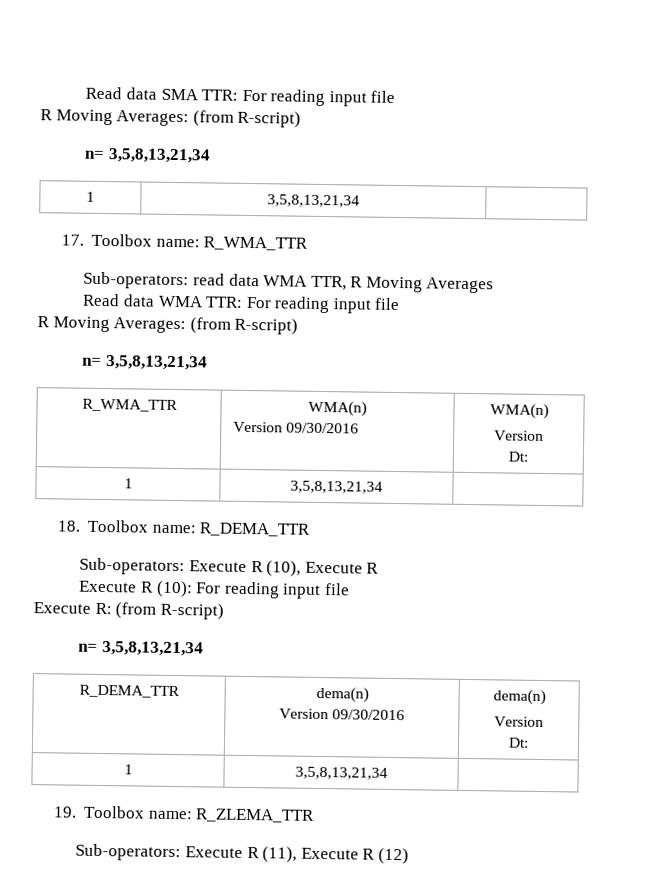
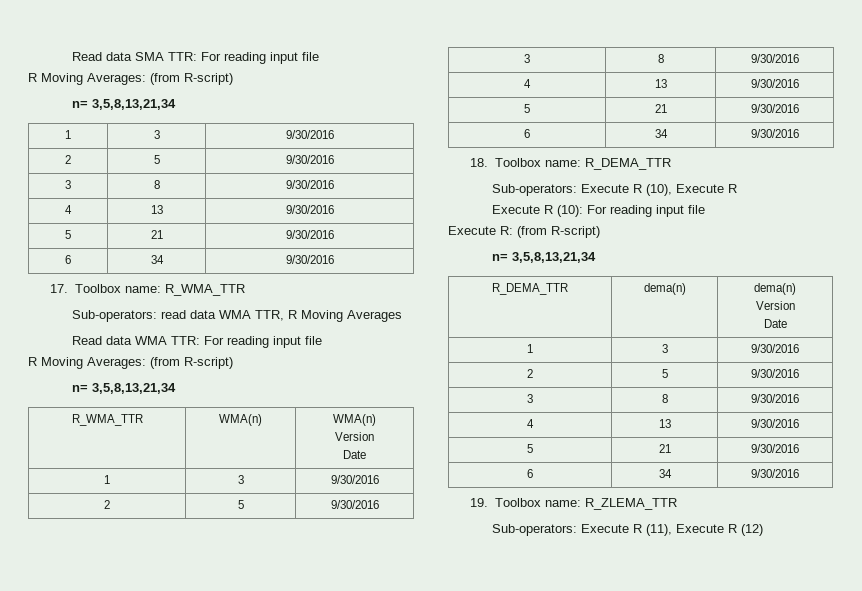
[267,194,360,208] 3,5,8,13,21,34 | -> [153,130,160,139] [285,130,334,139] [65,155,71,164] [153,155,160,164] [285,155,334,164] [65,180,71,189] [153,180,160,189] [285,180,334,189] [65,205,72,214] [150,205,163,214] [285,205,334,214] [65,230,71,239] [150,230,163,239] [285,230,334,239] [65,255,71,264] [150,255,164,264] [285,255,334,264] 3 | 9/30/2016 // 2 | 5 | 9/30/2016 // 3 | 8 | 9/30/2016 // 4 | 13 | 9/30/2016 // 5 | 21 | 9/30/2016 // 6 | 34 | 9/30/2016
[233,421,360,434] // Version 09/30/2016 -> (262, 420) none
[507,451,528,462] [123,478,133,489] [290,480,383,494] Dt: // 1 | 3,5,8,13,21,34 | -> [343,450,366,459] [104,475,110,484] [237,475,244,484] [330,475,379,484] [104,500,110,509] [237,500,244,509] [330,500,379,509] [524,54,530,63] [657,54,664,63] [750,54,799,63] [524,79,531,88] [654,79,667,88] [750,79,799,88] [524,104,530,113] [654,104,667,113] [750,104,799,113] [524,129,530,138] [654,129,668,138] [750,129,799,138] Date // 1 | 3 | 9/30/2016 // 2 | 5 | 9/30/2016 // 3 | 8 | 9/30/2016 // 4 | 13 | 9/30/2016 // 5 | 21 | 9/30/2016 // 6 | 34 | 9/30/2016
[278,708,406,721] // Version 09/30/2016 -> (686, 289) none
[507,737,529,748] [123,764,133,775] [294,766,388,780] Dt: // 1 | 3,5,8,13,21,34 | -> [763,319,787,328] [527,344,533,353] [661,344,668,353] [751,344,799,353] [527,369,533,378] [661,369,668,378] [751,369,799,378] [527,394,533,403] [661,394,668,403] [751,394,799,403] [527,419,534,428] [658,419,671,428] [751,419,799,428] [527,444,533,453] [658,444,671,453] [751,444,799,453] [527,469,533,478] [658,469,672,478] [751,469,799,478] Date // 1 | 3 | 9/30/2016 // 2 | 5 | 9/30/2016 // 3 | 8 | 9/30/2016 // 4 | 13 | 9/30/2016 // 5 | 21 | 9/30/2016 // 6 | 34 | 9/30/2016

